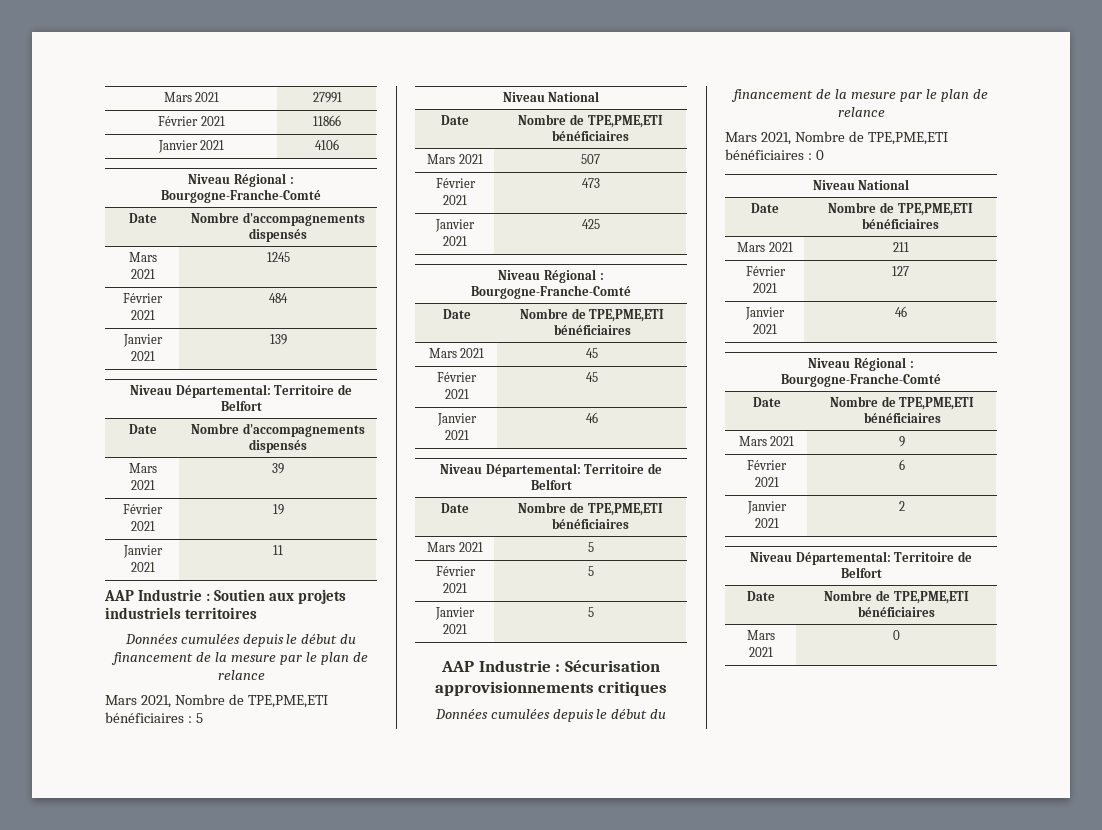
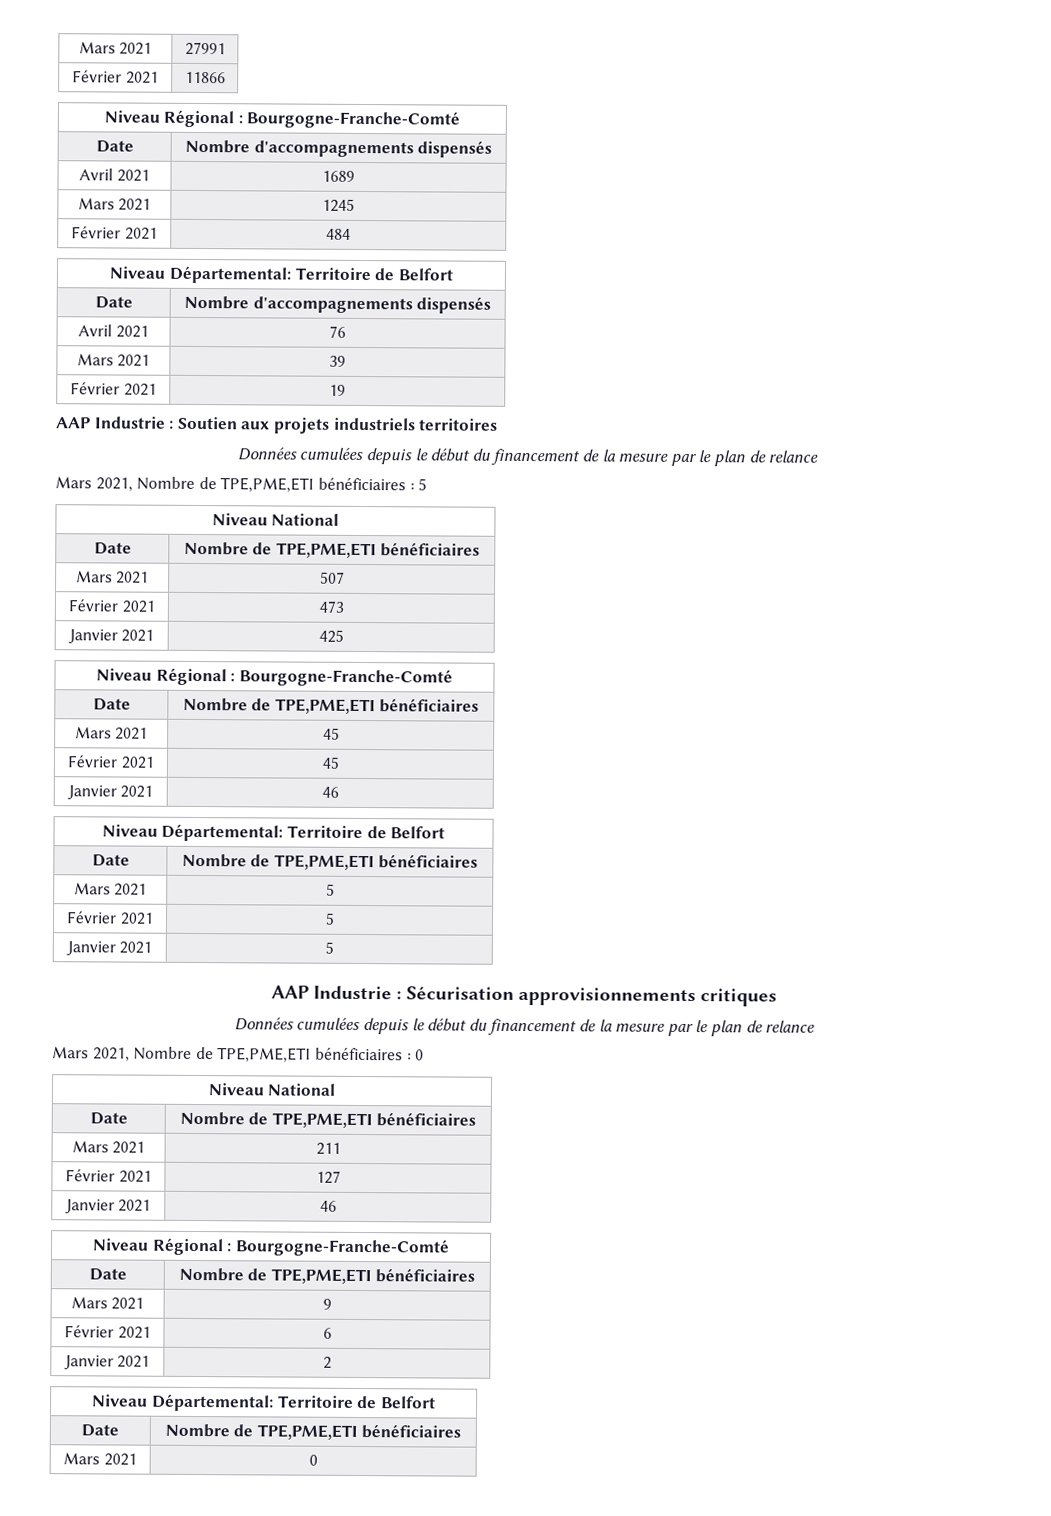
[157,140,225,153] [315,139,339,150] // Janvier 2021 | 4106 -> (226, 77) none
(307, 235) none -> [79,168,150,182] [322,170,355,182] // Avril 2021 | 1689
[122,334,163,347] [130,351,155,361] [269,334,287,345] // Janvier 2021 | 139 -> (351, 234) none
(307, 446) none -> [78,324,149,338] [329,325,346,338] // Avril 2021 | 76
[122,545,163,558] [130,562,155,572] [273,545,283,555] // Janvier 2021 | 11 -> (346, 390) none

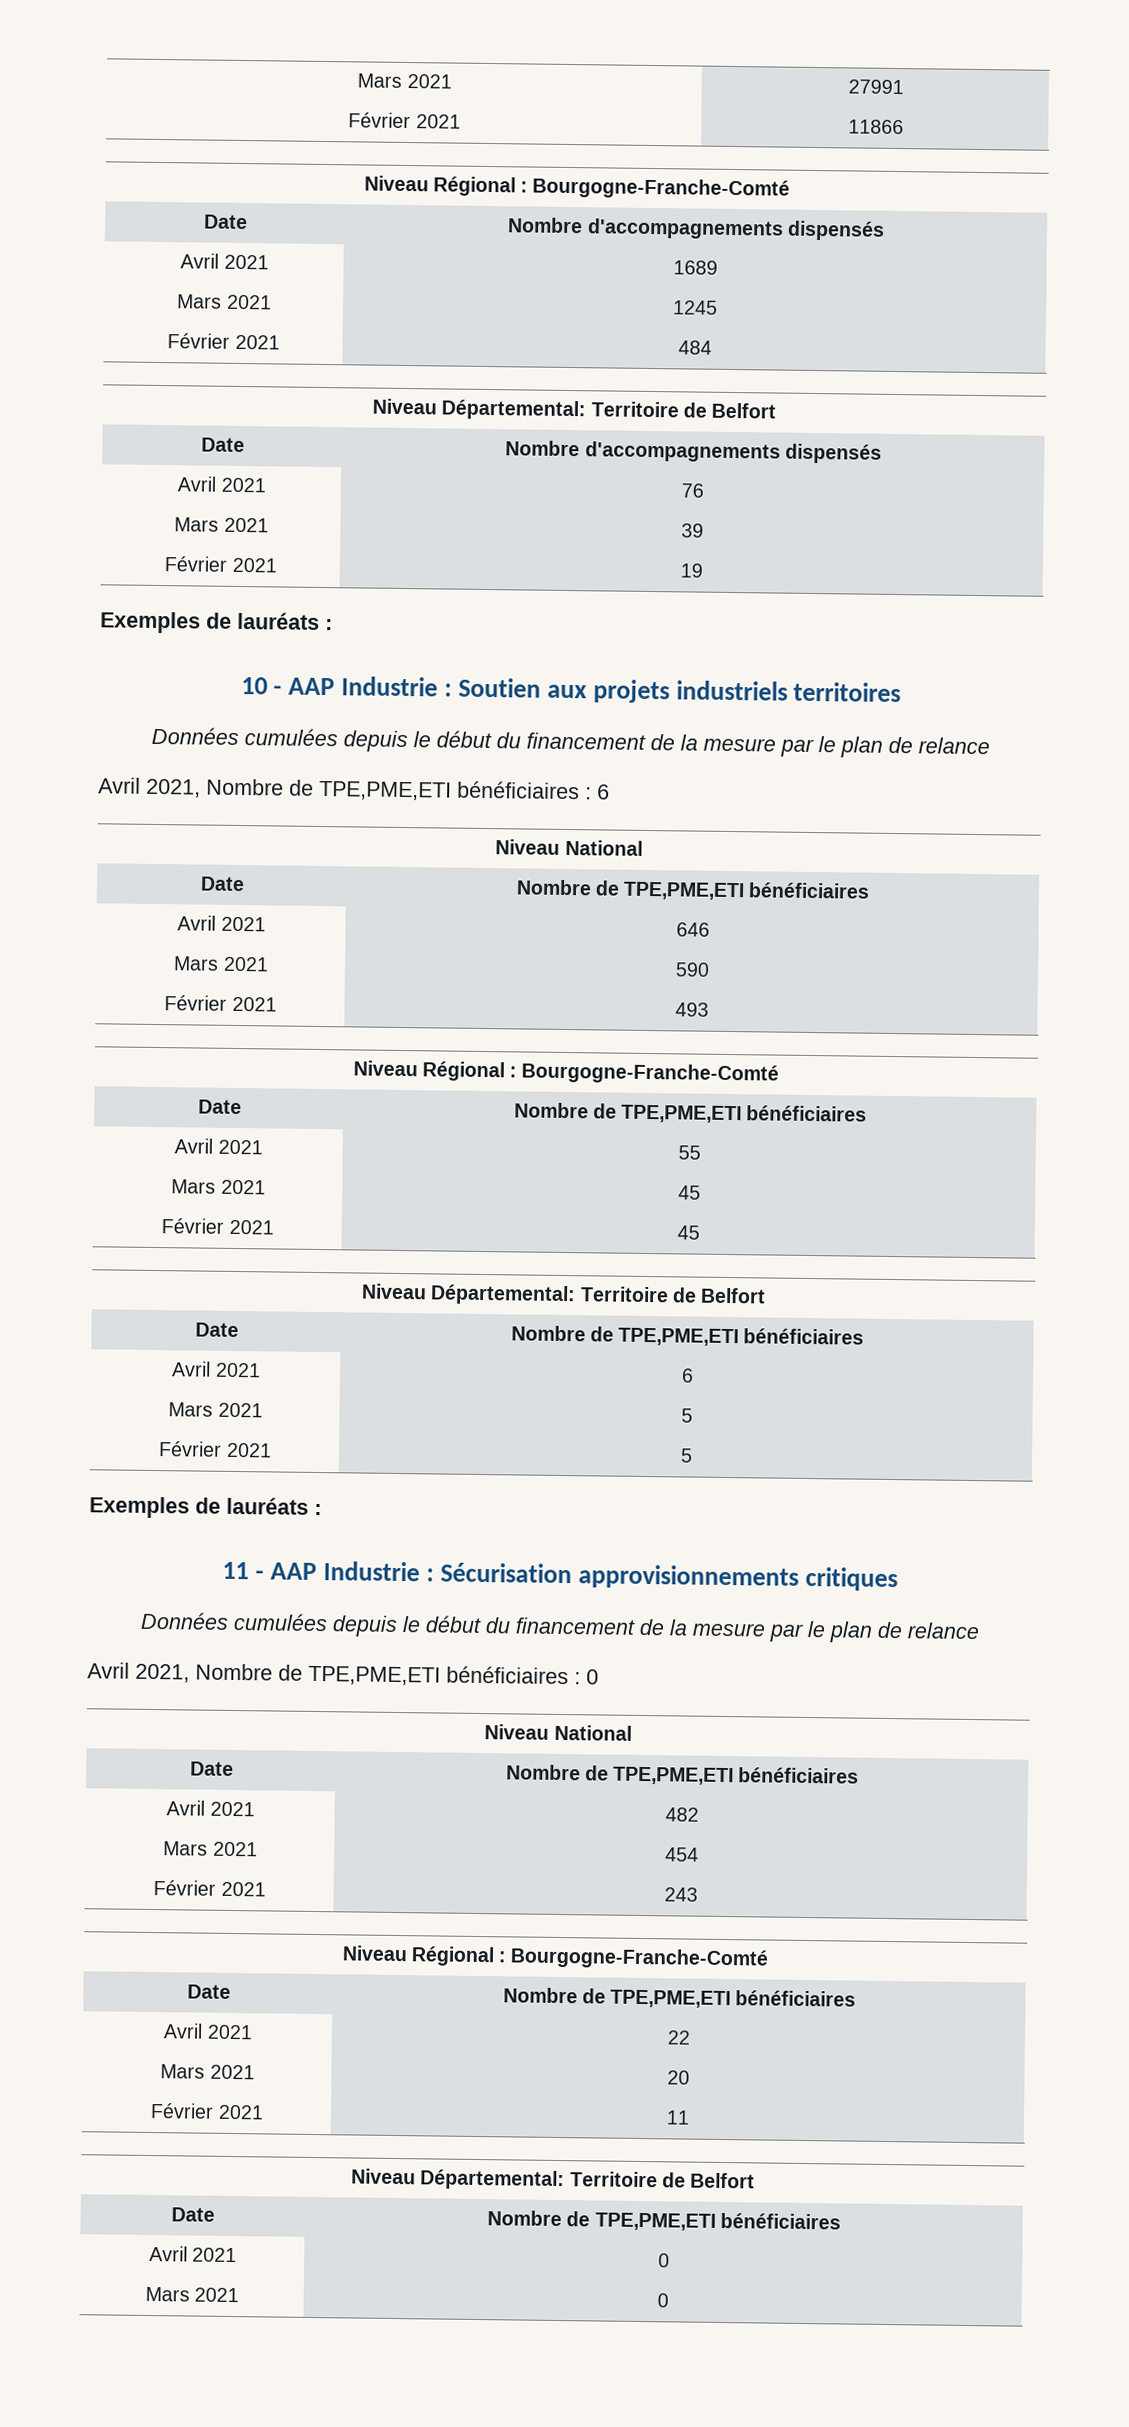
(346, 390) none -> [100,611,333,634] [240,677,283,695] Exemples de lauréats : // 10 -
[55,476,428,493] [211,513,340,526] [93,542,132,555] [183,541,481,559] [75,570,150,584] [319,571,345,584] [68,599,155,613] [318,600,344,613] [67,629,155,644] [318,629,344,643] [96,667,453,687] [92,698,131,711] [182,697,480,715] Mars 2021, Nombre de TPE,PME,ETI bénéficiaires : 5 // Niveau National // Date | Nombre de TPE,PME,ETI bénéficiaires // Mars 2021 | 507 // Février 2021 | 473 // Janvier 2021 | 425 // Niveau Régional : Bourgogne-Franche-Comté // Date | Nombre de TPE,PME,ETI bénéficiaires -> [98,777,610,801] [495,839,643,856] [199,876,245,892] [515,879,871,901] [177,915,266,932] [675,922,710,937] [173,956,269,972] [674,962,710,977] [164,995,277,1012] [674,1002,709,1017] [352,1060,780,1085] [197,1099,242,1115] [513,1102,868,1124] [174,1138,263,1155] [678,1145,701,1160] Avril 2021, Nombre de TPE,PME,ETI bénéficiaires : 6 // Niveau National // Date | Nombre de TPE,PME,ETI bénéficiaires // Avril 2021 | 646 // Mars 2021 | 590 // Février 2021 | 493 // Niveau Régional : Bourgogne-Franche-Comté // Date | Nombre de TPE,PME,ETI bénéficiaires // Avril 2021 | 55
[66,785,154,800] [321,786,339,798] // Janvier 2021 | 46 -> (700, 1232) none
(479, 861) none -> [171,1361,261,1378] [680,1368,694,1383] // Avril 2021 | 6
[65,941,153,956] [324,941,334,954] // Janvier 2021 | 5 // -> [89,1496,322,1519] [222,1561,265,1580] // Exemples de lauréats : // 11 -
[52,1046,89,1059] Mars -> [87,1662,130,1679] Avril
[71,1140,146,1154] [315,1142,341,1155] [65,1169,152,1183] [315,1170,341,1184] [64,1199,152,1214] [319,1200,337,1212] [92,1237,450,1257] [88,1268,127,1281] [178,1267,476,1285] [70,1296,145,1310] [322,1298,332,1310] [64,1325,151,1339] [322,1327,332,1339] [63,1355,151,1370] [322,1356,332,1369] // Mars 2021 | 211 // Février 2021 | 127 // Janvier 2021 | 46 // Niveau Régional : Bourgogne-Franche-Comté // Date | Nombre de TPE,PME,ETI bénéficiaires // Mars 2021 | 9 // Février 2021 | 6 // Janvier 2021 | 2 -> [166,1800,255,1817] [664,1807,699,1822] [163,1841,258,1857] [664,1847,699,1862] [153,1880,266,1897] [663,1887,698,1902] [341,1945,770,1970] [186,1984,231,1999] [502,1987,857,2009] [163,2023,253,2040] [667,2030,691,2045] [160,2064,255,2080] [667,2070,690,2085] [150,2103,264,2120] [666,2110,690,2125] // Avril 2021 | 482 // Mars 2021 | 454 // Février 2021 | 243 // Niveau Régional : Bourgogne-Franche-Comté // Date | Nombre de TPE,PME,ETI bénéficiaires // Avril 2021 | 22 // Mars 2021 | 20 // Février 2021 | 11
(462, 1431) none -> [148,2245,238,2263] [658,2253,670,2268] // Avril 2021 | 0

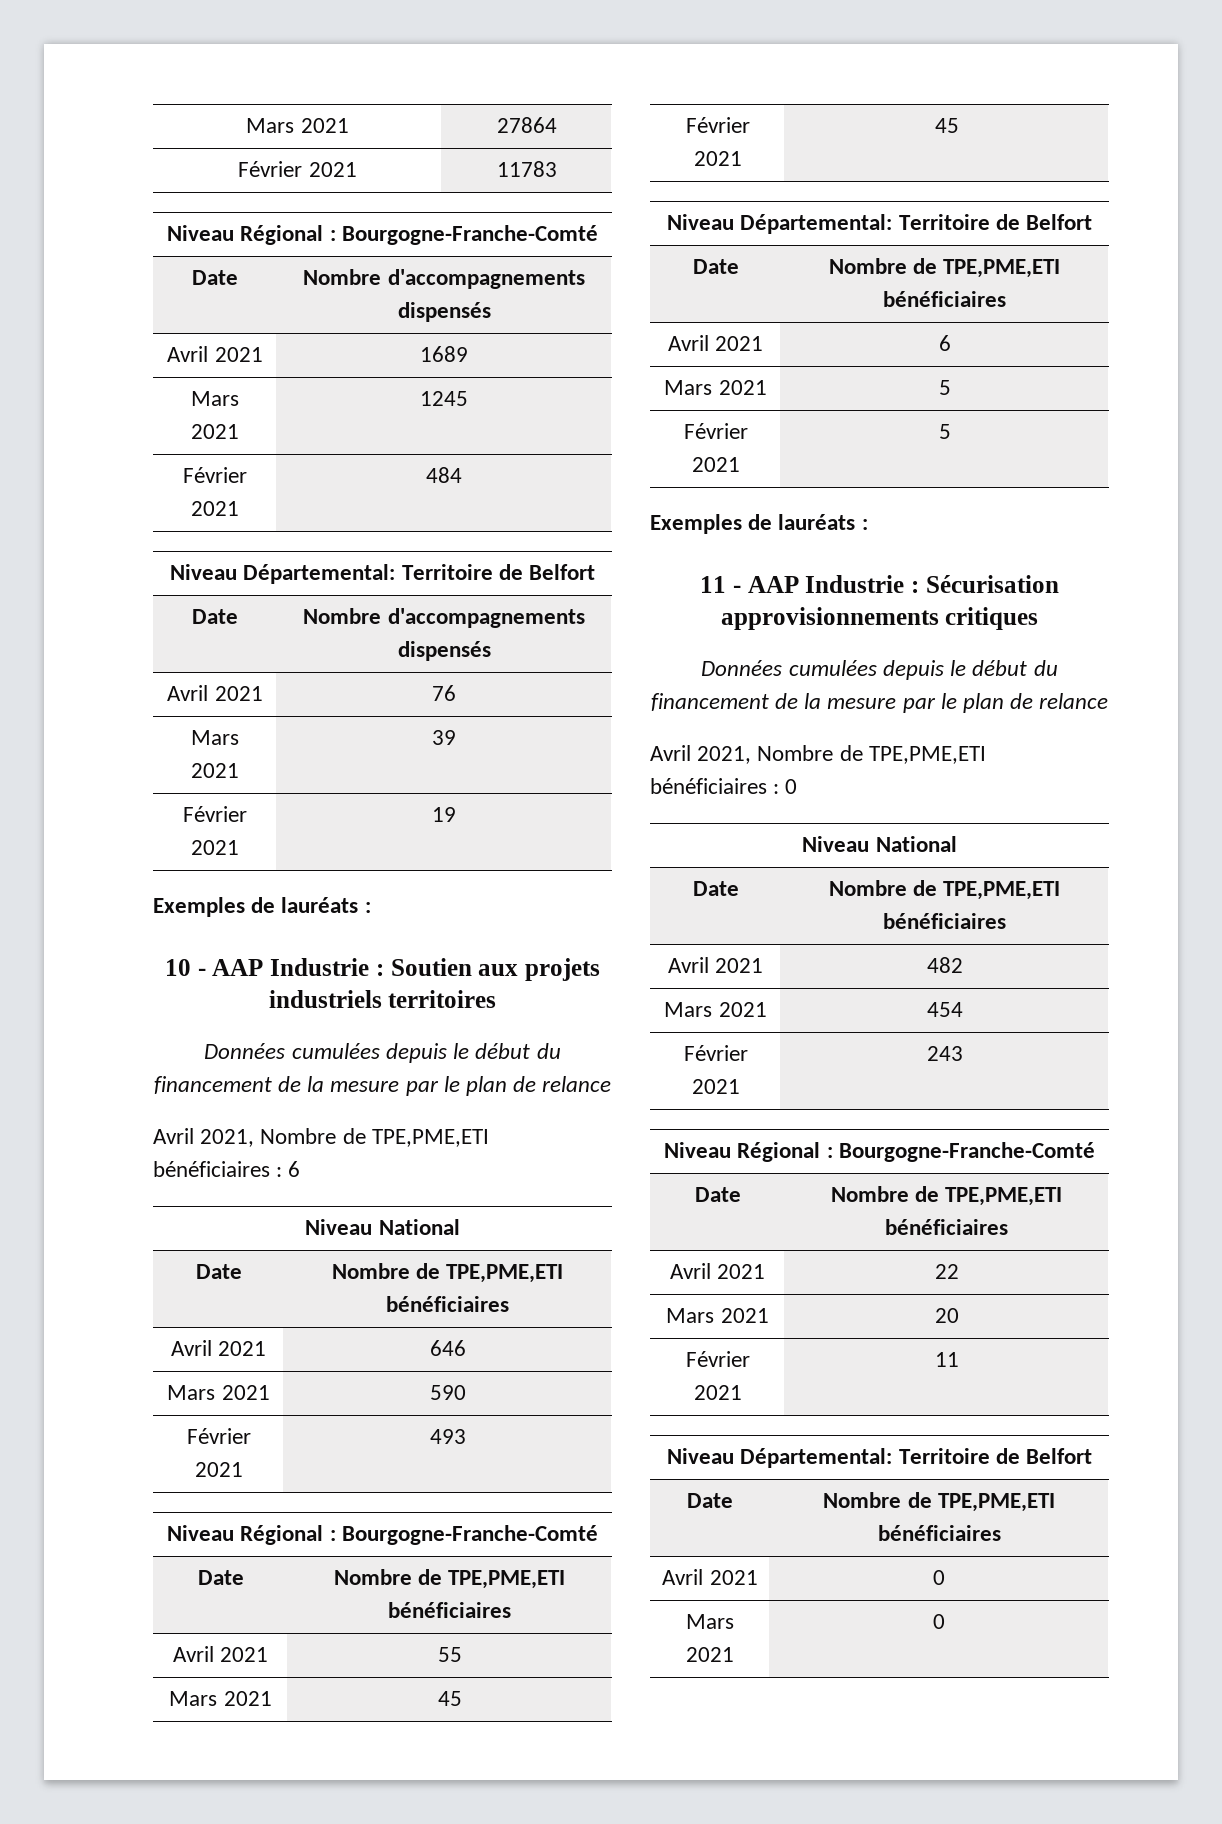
[357,73,452,89] [847,79,904,95] [348,112,461,129] [847,119,904,135] Mars 2021 | 27991 // Février 2021 | 11866 -> [246,118,349,133] [496,117,557,133] [238,161,357,177] [496,161,557,177] Mars 2021 | 27864 // Février 2021 | 11783

